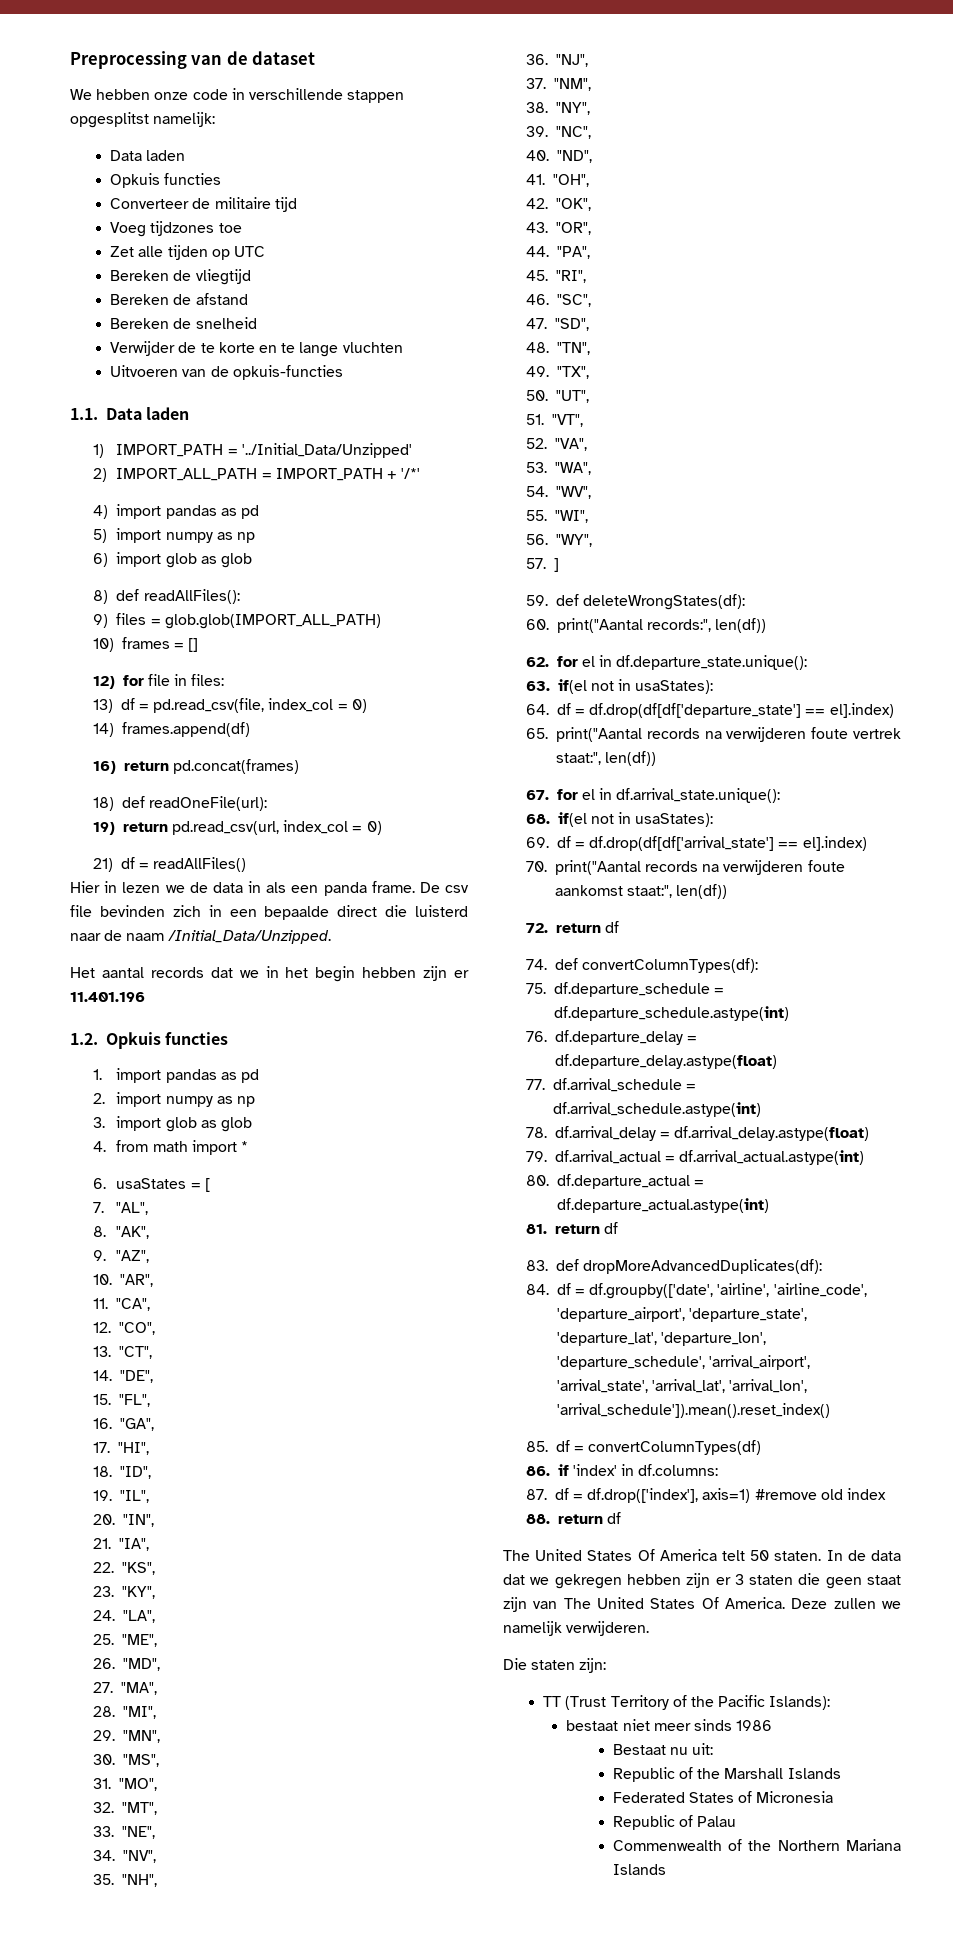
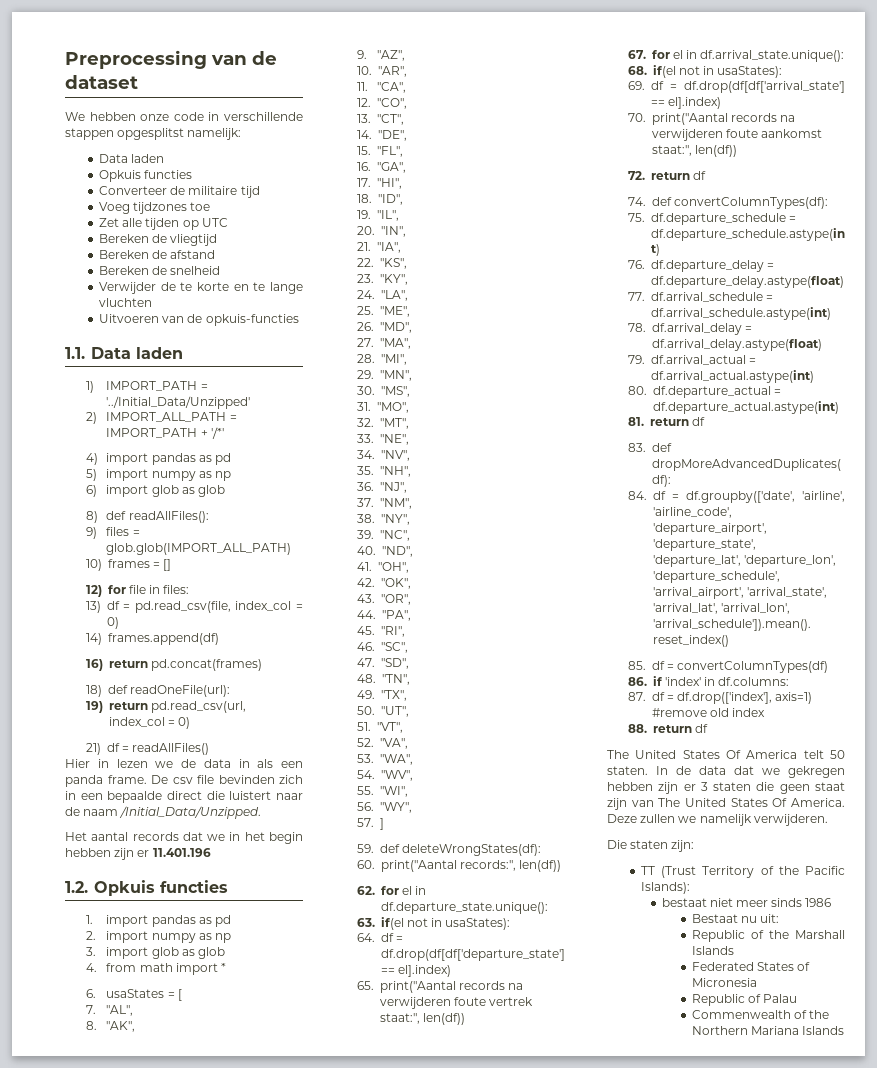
[415,905,468,917] luisterd -> [229,791,272,800] luistert

